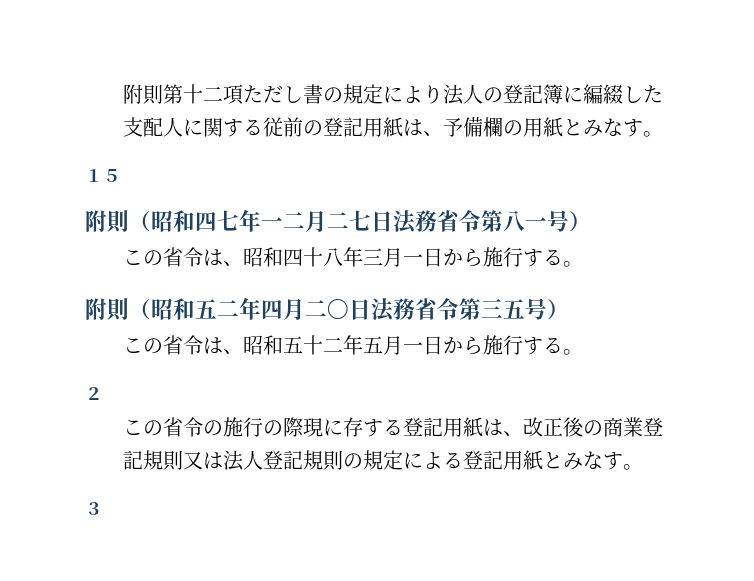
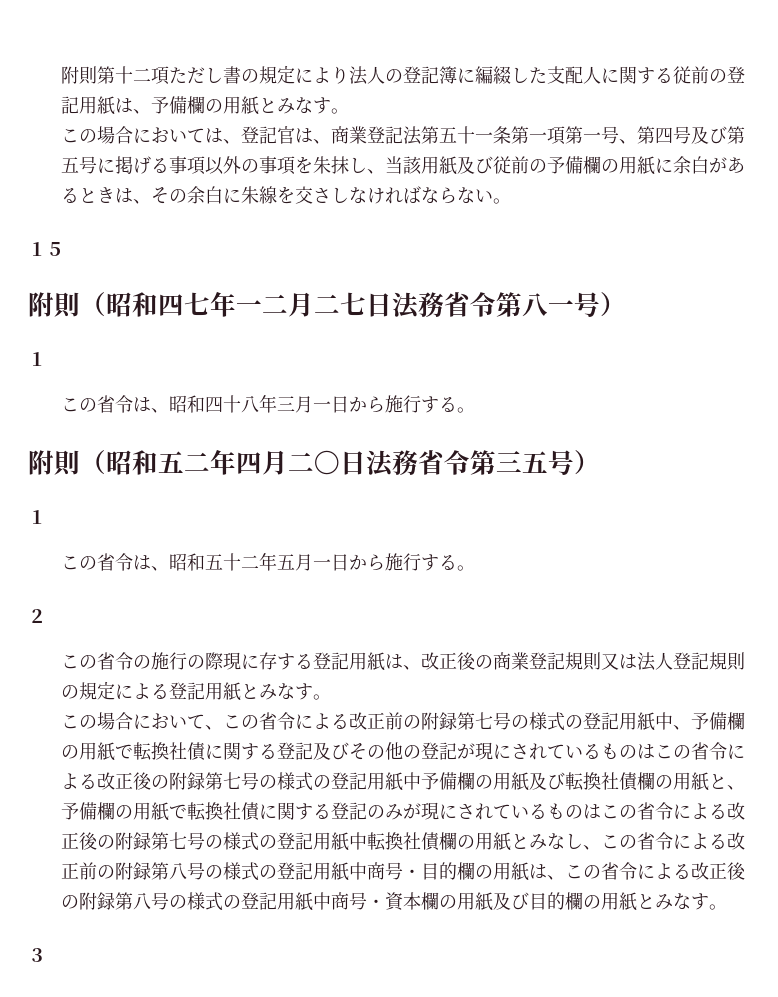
(663, 134) none -> [60,126,745,145] [60,156,745,175] [60,186,511,204] // この場合においては、登記官は、商業登記法第五十一条第一項第一号、第四号及び第五号に掲げる事項以外の事項を朱抹し、当該用紙及び従前の予備欄の用紙に余白があるときは、その余白に朱線を交さしなければならない。
(591, 221) none -> [28,352,46,366] // １
(569, 309) none -> [28,510,46,524] // １
(643, 467) none -> [60,712,745,731] [60,742,745,761] [60,772,745,791] [60,802,745,821] [60,832,745,851] [60,862,746,881] [60,892,727,911] // この場合において、この省令による改正前の附録第七号の様式の登記用紙中、予備欄の用紙で転換社債に関する登記及びその他の登記が現にされているものはこの省令による改正後の附録第七号の様式の登記用紙中予備欄の用紙及び転換社債欄の用紙と、予備欄の用紙で転換社債に関する登記のみが現にされているものはこの省令による改正後の附録第七号の様式の登記用紙中転換社債欄の用紙とみなし、この省令による改正前の附録第八号の様式の登記用紙中商号・目的欄の用紙は、この省令による改正後の附録第八号の様式の登記用紙中商号・資本欄の用紙及び目的欄の用紙とみなす。

